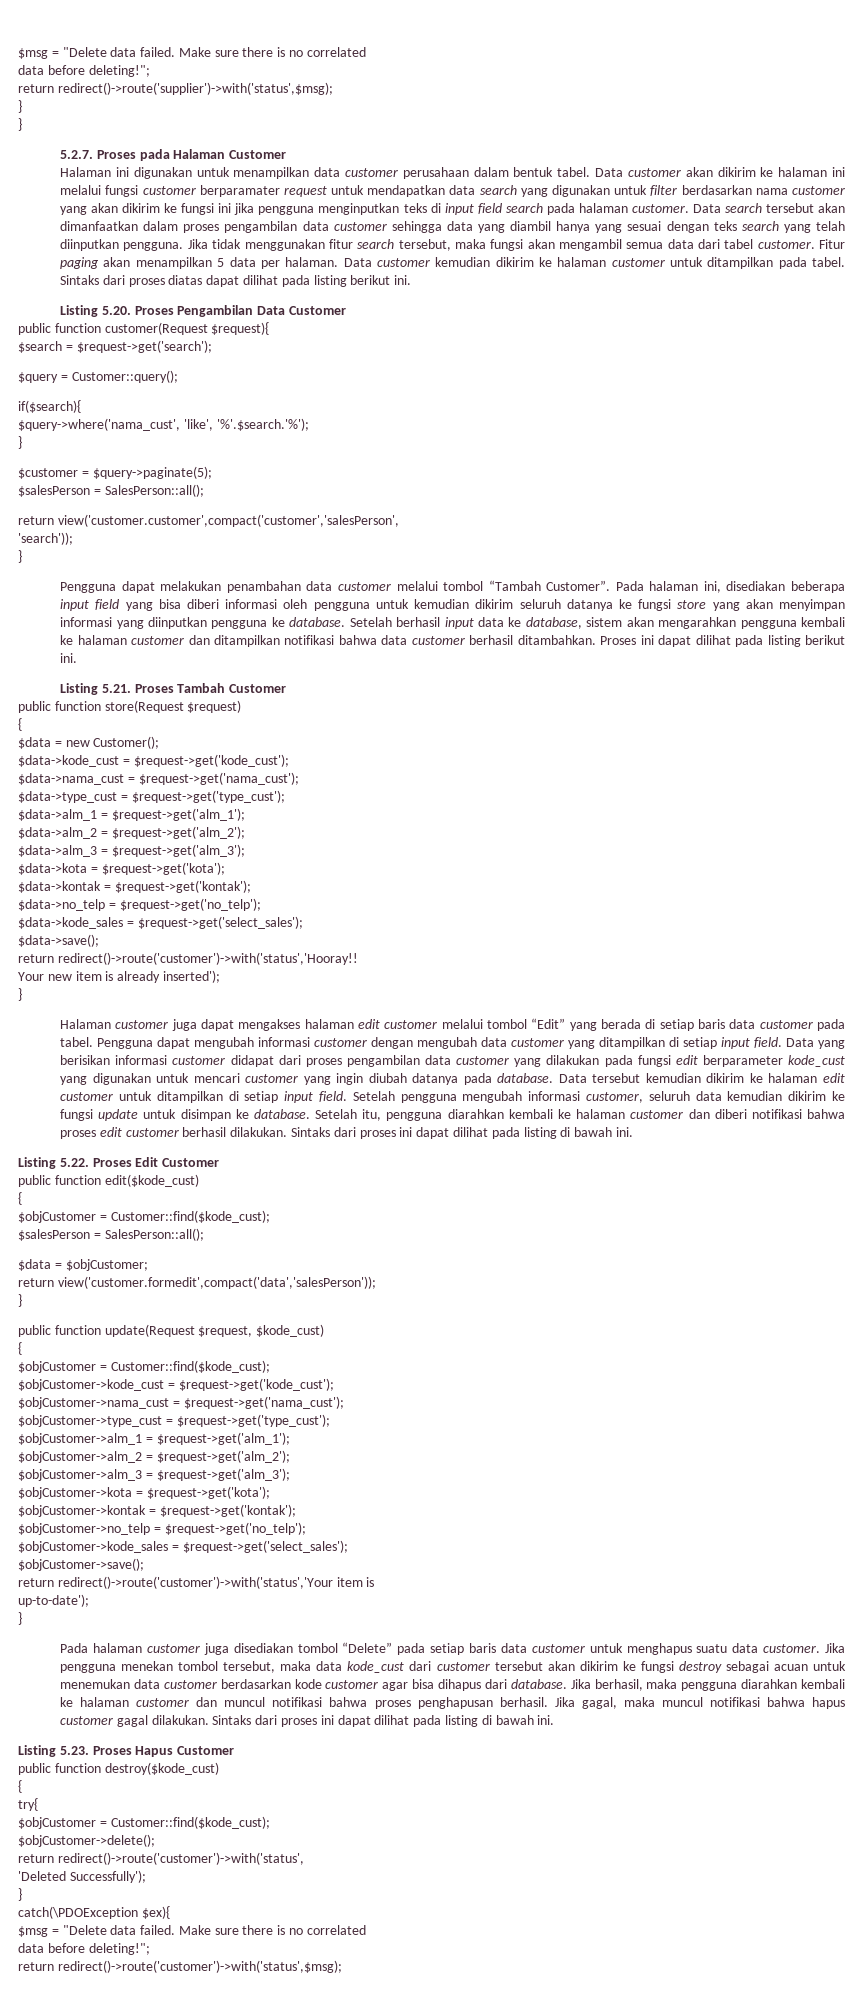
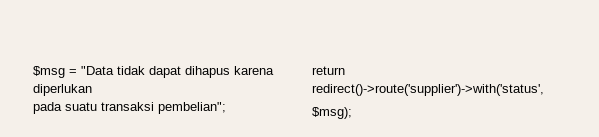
[18,47,366,59] [18,65,150,77] [18,82,333,95] [18,100,22,113] [18,118,22,131] [60,149,287,161] [60,167,846,179] [60,185,845,197] [60,203,845,215] [60,221,845,233] [60,239,845,251] [60,257,845,269] [60,275,412,287] [60,305,347,317] [18,322,270,335] [18,340,212,353] [18,370,178,383] [18,400,81,413] [18,418,309,431] [18,436,22,449] [18,466,212,479] [18,484,204,497] [18,514,399,527] [18,532,73,545] [18,550,22,563] [60,580,846,593] [60,599,845,611] [60,617,846,629] [60,635,846,647] [60,653,78,663] [60,683,287,695] [18,700,242,713] [18,718,22,731] [18,736,160,749] [18,754,289,767] [18,772,299,785] [18,790,285,803] [18,808,245,821] [18,826,245,839] [18,844,245,857] [18,862,225,875] [18,880,251,893] [18,898,261,911] [18,916,303,929] [18,934,99,947] [18,952,358,965] [18,970,220,983] [18,988,22,1001] [60,1018,846,1031] [60,1037,845,1049] [60,1055,846,1067] [60,1073,845,1085] [60,1091,846,1103] [60,1109,846,1121] [60,1127,633,1139] [18,1157,220,1169] [18,1174,199,1187] [18,1192,22,1205] [18,1210,270,1223] [18,1228,204,1241] [18,1259,148,1271] [18,1276,376,1289] [18,1294,22,1307] [18,1324,325,1337] [18,1342,22,1355] [18,1360,270,1373] [18,1378,334,1391] [18,1396,344,1409] [18,1414,330,1427] [18,1432,290,1445] [18,1450,290,1463] [18,1468,290,1481] [18,1486,270,1499] [18,1504,296,1517] [18,1522,306,1535] [18,1540,348,1553] [18,1558,144,1571] [18,1576,375,1589] [18,1594,89,1607] [18,1612,22,1625] [60,1642,845,1655] [60,1661,847,1673] [60,1679,846,1691] [60,1697,846,1709] [60,1715,555,1727] [18,1745,235,1757] [18,1762,219,1775] [18,1780,22,1793] [18,1798,38,1811] [18,1816,270,1829] [18,1834,155,1847] [18,1852,304,1865] [18,1870,146,1883] [18,1888,22,1901] [18,1906,170,1919] [18,1925,366,1937] [18,1943,150,1955] [18,1960,342,1973] $msg = "Delete data failed. Make sure there is no correlated // data before deleting!"; // return redirect()->route('supplier')->with('status',$msg); // } // } // 5.2.7. Proses pada Halaman Customer // Halaman ini digunakan untuk menampilkan data customer perusahaan dalam bentuk tabel. Data customer akan dikirim ke halaman ini melalui fungsi customer berparamater request untuk mendapatkan data search yang digunakan untuk filter berdasarkan nama customer yang akan dikirim ke fungsi ini jika pengguna menginputkan teks di input field search pada halaman customer. Data search tersebut akan dimanfaatkan dalam proses pengambilan data customer sehingga data yang diambil hanya yang sesuai dengan teks search yang telah diinputkan pengguna. Jika tidak menggunakan fitur search tersebut, maka fungsi akan mengambil semua data dari tabel customer. Fitur paging akan menampilkan 5 data per halaman. Data customer kemudian dikirim ke halaman customer untuk ditampilkan pada tabel. Sintaks dari proses diatas dapat dilihat pada listing berikut ini. // Listing 5.20. Proses Pengambilan Data Customer // public function customer(Request $request){ // $search = $request->get('search'); // $query = Customer::query(); // if($search){ // $query->where('nama_cust', 'like', '%'.$search.'%'); // } // $customer = $query->paginate(5); // $salesPerson = SalesPerson::all(); // return view('customer.customer',compact('customer','salesPerson', // 'search')); // } // Pengguna dapat melakukan penambahan data customer melalui tombol “Tambah Customer”. Pada halaman ini, disediakan beberapa input field yang bisa diberi informasi oleh pengguna untuk kemudian dikirim seluruh datanya ke fungsi store yang akan menyimpan informasi yang diinputkan pengguna ke database. Setelah berhasil input data ke database, sistem akan mengarahkan pengguna kembali ke halaman customer dan ditampilkan notifikasi bahwa data customer berhasil ditambahkan. Proses ini dapat dilihat pada listing berikut ini. // Listing 5.21. Proses Tambah Customer // public function store(Request $request) // { // $data = new Customer(); // $data->kode_cust = $request->get('kode_cust'); // $data->nama_cust = $request->get('nama_cust'); // $data->type_cust = $request->get('type_cust'); // $data->alm_1 = $request->get('alm_1'); // $data->alm_2 = $request->get('alm_2'); // $data->alm_3 = $request->get('alm_3'); // $data->kota = $request->get('kota'); // $data->kontak = $request->get('kontak'); // $data->no_telp = $request->get('no_telp'); // $data->kode_sales = $request->get('select_sales'); // $data->save(); // return redirect()->route('customer')->with('status','Hooray!! // Your new item is already inserted'); // } // Halaman customer juga dapat mengakses halaman edit customer melalui tombol “Edit” yang berada di setiap baris data customer pada tabel. Pengguna dapat mengubah informasi customer dengan mengubah data customer yang ditampilkan di setiap input field. Data yang berisikan informasi customer didapat dari proses pengambilan data customer yang dilakukan pada fungsi edit berparameter kode_cust yang digunakan untuk mencari customer yang ingin diubah datanya pada database. Data tersebut kemudian dikirim ke halaman edit customer untuk ditampilkan di setiap input field. Setelah pengguna mengubah informasi customer, seluruh data kemudian dikirim ke fungsi update untuk disimpan ke database. Setelah itu, pengguna diarahkan kembali ke halaman customer dan diberi notifikasi bahwa proses edit customer berhasil dilakukan. Sintaks dari proses ini dapat dilihat pada listing di bawah ini. // Listing 5.22. Proses Edit Customer // public function edit($kode_cust) // { // $objCustomer = Customer::find($kode_cust); // $salesPerson = SalesPerson::all(); // $data = $objCustomer; // return view('customer.formedit',compact('data','salesPerson')); // } // public function update(Request $request, $kode_cust) // { // $objCustomer = Customer::find($kode_cust); // $objCustomer->kode_cust = $request->get('kode_cust'); // $objCustomer->nama_cust = $request->get('nama_cust'); // $objCustomer->type_cust = $request->get('type_cust'); // $objCustomer->alm_1 = $request->get('alm_1'); // $objCustomer->alm_2 = $request->get('alm_2'); // $objCustomer->alm_3 = $request->get('alm_3'); // $objCustomer->kota = $request->get('kota'); // $objCustomer->kontak = $request->get('kontak'); // $objCustomer->no_telp = $request->get('no_telp'); // $objCustomer->kode_sales = $request->get('select_sales'); // $objCustomer->save(); // return redirect()->route('customer')->with('status','Your item is // up-to-date'); // } // Pada halaman customer juga disediakan tombol “Delete” pada setiap baris data customer untuk menghapus suatu data customer. Jika pengguna menekan tombol tersebut, maka data kode_cust dari customer tersebut akan dikirim ke fungsi destroy sebagai acuan untuk menemukan data customer berdasarkan kode customer agar bisa dihapus dari database. Jika berhasil, maka pengguna diarahkan kembali ke halaman customer dan muncul notifikasi bahwa proses penghapusan berhasil. Jika gagal, maka muncul notifikasi bahwa hapus customer gagal dilakukan. Sintaks dari proses ini dapat dilihat pada listing di bawah ini. // Listing 5.23. Proses Hapus Customer // public function destroy($kode_cust) // { // try{ // $objCustomer = Customer::find($kode_cust); // $objCustomer->delete(); // return redirect()->route('customer')->with('status', // 'Deleted Successfully'); // } // catch(\PDOException $ex){ // $msg = "Delete data failed. Make sure there is no correlated // data before deleting!"; // return redirect()->route('customer')->with('status',$msg); -> [33,66,274,78] [33,84,92,96] [33,102,226,114] [312,66,345,75] [312,84,544,96] [312,107,352,119] $msg = "Data tidak dapat dihapus karena diperlukan // pada suatu transaksi pembelian"; // return redirect()->route('supplier')->with('status', // $msg);

